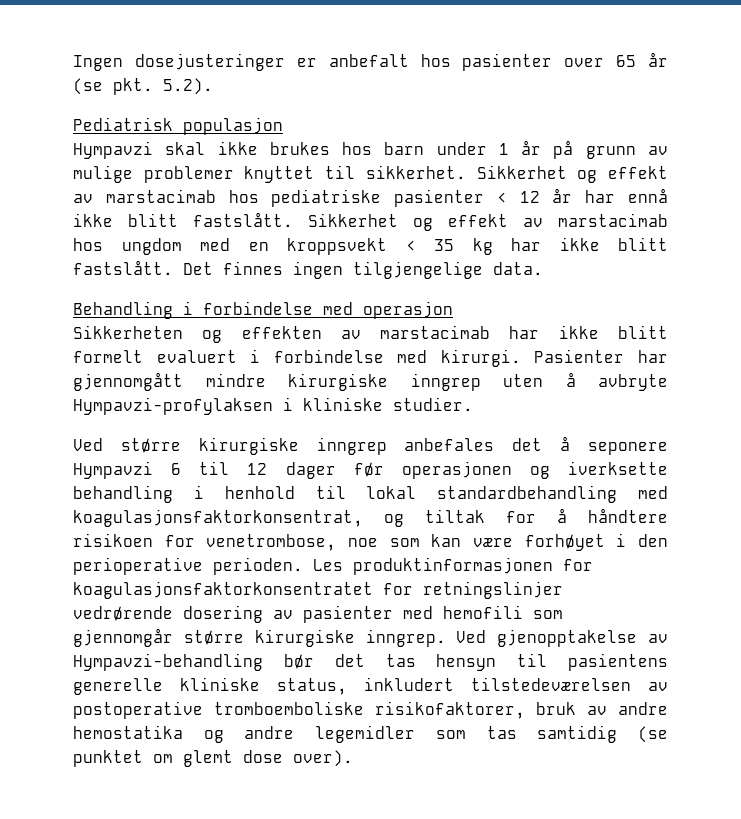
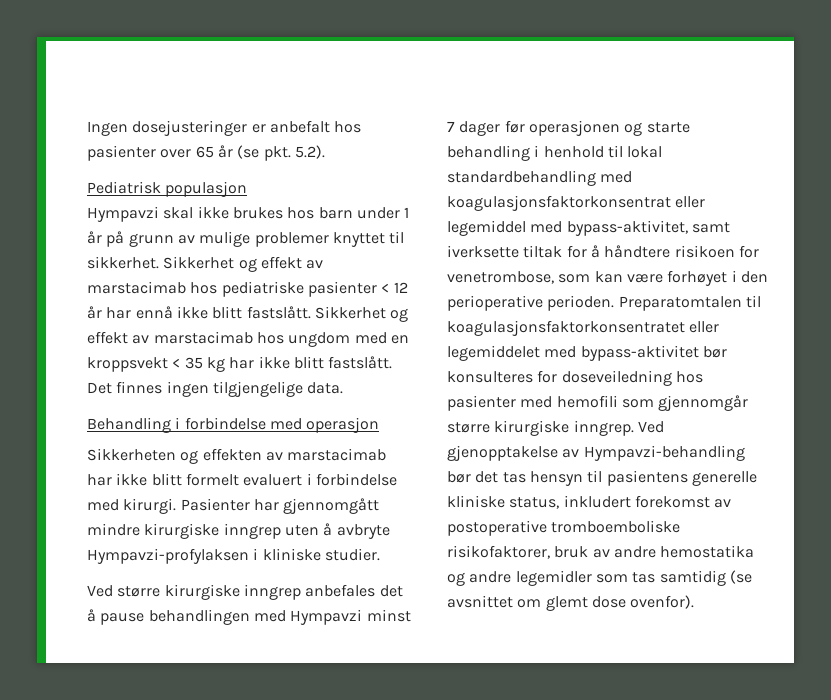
[587,442,668,455] [73,461,268,479] seponere Hympavzi 6 til 12 -> [100,609,411,625] [447,121,455,132] pause behandlingen med Hympavzi minst 7
[568,461,668,475] iverksette -> [646,122,690,133] starte
[73,509,404,527] koagulasjonsfaktorkonsentrat, og -> [447,195,706,211] [447,220,730,236] [447,245,519,258] koagulasjonsfaktorkonsentrat eller legemiddel med bypass-aktivitet, samt iverksette
[348,538,379,547] noe -> (554, 277) none
[313,557,593,575] [73,581,563,599] [73,605,293,623] Les produktinformasjonen for koagulasjonsfaktorkonsentratet for retningslinjer vedrørende dosering av -> [618,295,761,311] [447,320,720,336] [447,345,727,361] [447,370,703,386] Preparatomtalen til koagulasjonsfaktorkonsentratet eller legemiddelet med bypass-aktivitet bør konsulteres for doseveiledning hos
[471,677,631,691] tilstedeværelsen -> [634,495,710,508] forekomst
[73,750,143,767] punktet -> [447,595,513,608] avsnittet
[293,750,353,767] over). -> [630,595,695,609] ovenfor).

